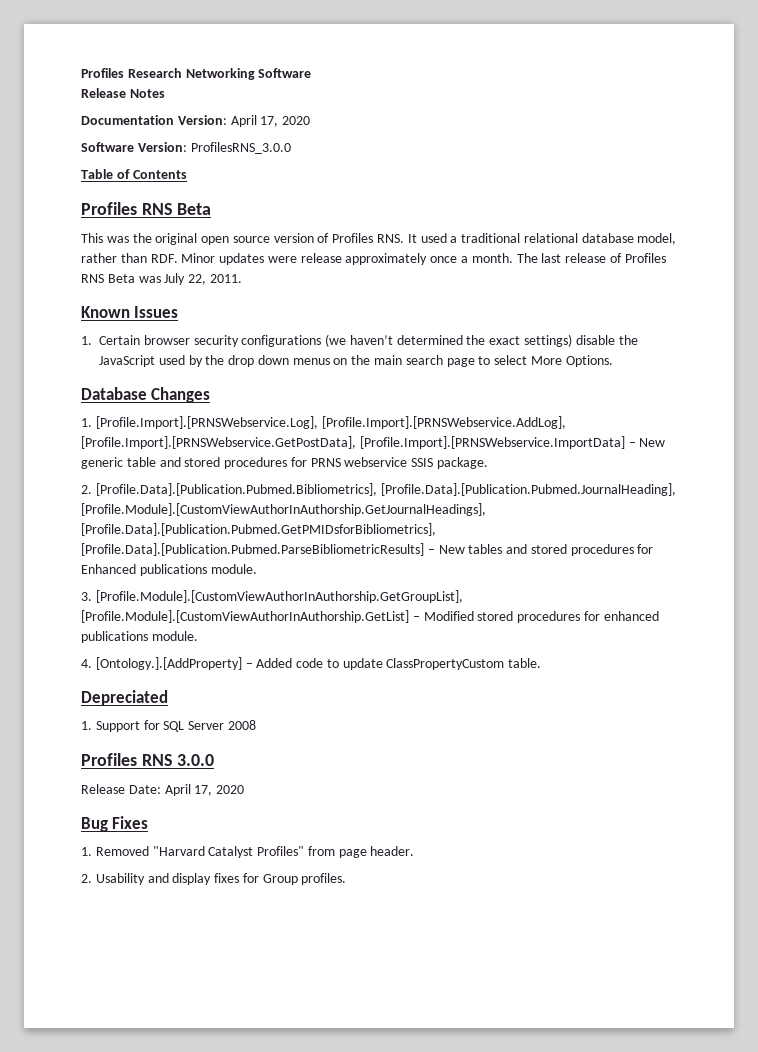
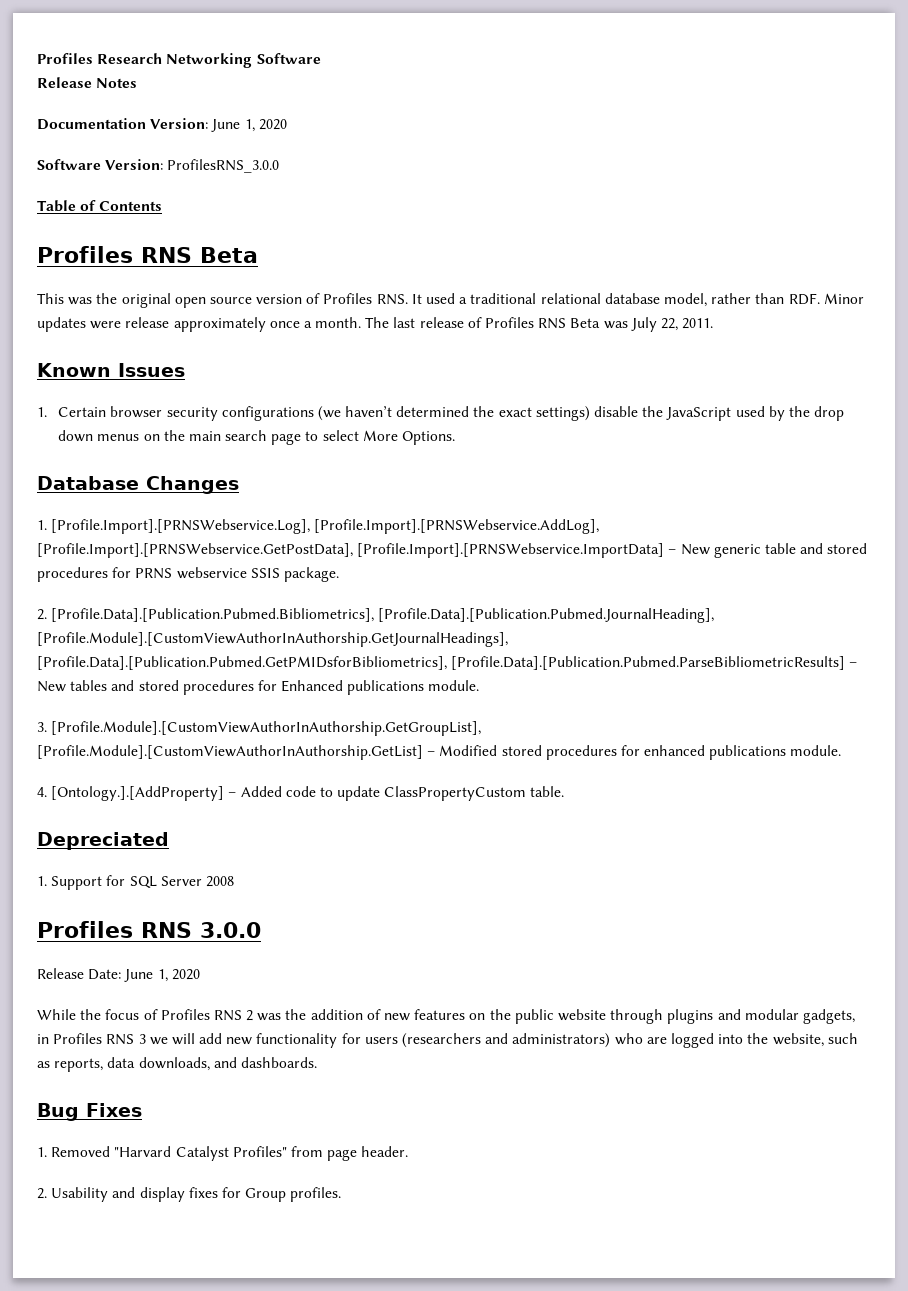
[230,115,279,127] April 17, -> [211,119,255,132] June 1,
[164,784,245,796] April 17, 2020 -> [124,969,200,982] [37,1009,855,1024] [37,1033,858,1048] [37,1057,317,1072] June 1, 2020 // While the focus of Profiles RNS 2 was the addition of new features on the public website through plugins and modular gadgets, in Profiles RNS 3 we will add new functionality for users (researchers and administrators) who are logged into the website, such as reports, data downloads, and dashboards.

